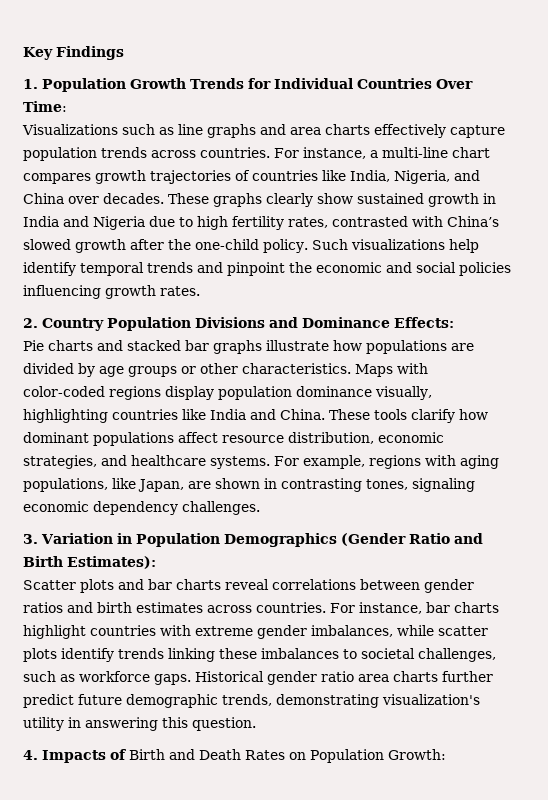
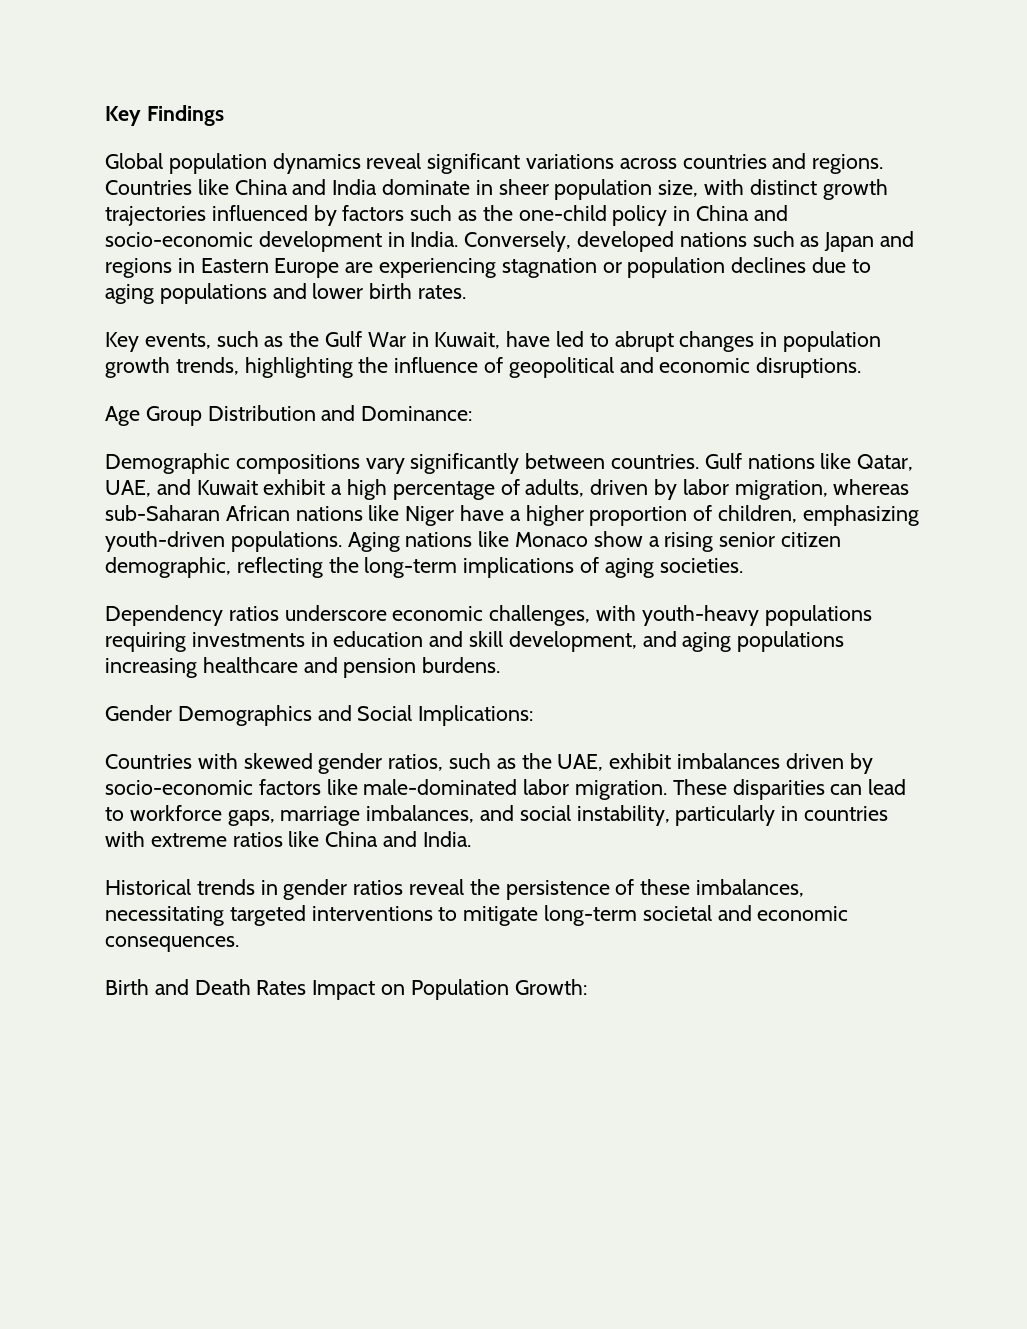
[23,78,473,92] [23,101,67,112] [22,124,505,138] [23,147,490,161] [23,170,480,184] [23,193,496,207] [23,216,499,230] [23,239,479,253] [23,262,511,276] [23,285,200,299] [23,317,454,331] [23,340,474,354] [23,363,428,377] [23,386,432,400] [23,409,488,423] [23,432,444,446] [23,455,499,469] [23,478,475,492] [23,501,260,515] [23,533,483,547] [23,556,156,569] [23,579,474,593] [23,602,499,614] [23,625,488,639] [23,648,496,662] [23,671,493,685] [23,694,480,708] [23,717,256,731] [23,749,126,763] 1. Population Growth Trends for Individual Countries Over Time: // Visualizations such as line graphs and area charts effectively capture population trends across countries. For instance, a multi-line chart compares growth trajectories of countries like India, Nigeria, and China over decades. These graphs clearly show sustained growth in India and Nigeria due to high fertility rates, contrasted with China’s slowed growth after the one-child policy. Such visualizations help identify temporal trends and pinpoint the economic and social policies influencing growth rates. // 2. Country Population Divisions and Dominance Effects: // Pie charts and stacked bar graphs illustrate how populations are divided by age groups or other characteristics. Maps with color-coded regions display population dominance visually, highlighting countries like India and China. These tools clarify how dominant populations affect resource distribution, economic strategies, and healthcare systems. For example, regions with aging populations, like Japan, are shown in contrasting tones, signaling economic dependency challenges. // 3. Variation in Population Demographics (Gender Ratio and Birth Estimates): // Scatter plots and bar charts reveal correlations between gender ratios and birth estimates across countries. For instance, bar charts highlight countries with extreme gender imbalances, while scatter plots identify trends linking these imbalances to societal challenges, such as workforce gaps. Historical gender ratio area charts further predict future demographic trends, demonstrating visualization's utility in answering this question. // 4. Impacts of -> [105,153,884,174] [105,179,888,200] [105,205,788,226] [105,231,915,252] [105,257,871,278] [105,283,467,304] [105,331,882,352] [105,357,862,378] [105,405,473,426] [105,453,914,474] [105,479,910,500] [105,505,919,526] [105,531,842,552] [105,557,743,578] [105,605,872,626] [105,631,845,652] [105,657,501,678] [105,705,534,726] [105,753,873,774] [105,779,907,800] [105,805,889,826] [105,831,471,847] [105,879,805,900] [105,905,849,926] [105,936,239,952] Global population dynamics reveal significant variations across countries and regions. Countries like China and India dominate in sheer population size, with distinct growth trajectories influenced by factors such as the one-child policy in China and socio-economic development in India. Conversely, developed nations such as Japan and regions in Eastern Europe are experiencing stagnation or population declines due to aging populations and lower birth rates. // Key events, such as the Gulf War in Kuwait, have led to abrupt changes in population growth trends, highlighting the influence of geopolitical and economic disruptions. // Age Group Distribution and Dominance: // Demographic compositions vary significantly between countries. Gulf nations like Qatar, UAE, and Kuwait exhibit a high percentage of adults, driven by labor migration, whereas sub-Saharan African nations like Niger have a higher proportion of children, emphasizing youth-driven populations. Aging nations like Monaco show a rising senior citizen demographic, reflecting the long-term implications of aging societies. // Dependency ratios underscore economic challenges, with youth-heavy populations requiring investments in education and skill development, and aging populations increasing healthcare and pension burdens. // Gender Demographics and Social Implications: // Countries with skewed gender ratios, such as the UAE, exhibit imbalances driven by socio-economic factors like male-dominated labor migration. These disparities can lead to workforce gaps, marriage imbalances, and social instability, particularly in countries with extreme ratios like China and India. // Historical trends in gender ratios reveal the persistence of these imbalances, necessitating targeted interventions to mitigate long-term societal and economic consequences. //
(285, 755) none -> [312,980,376,1000] Impact

